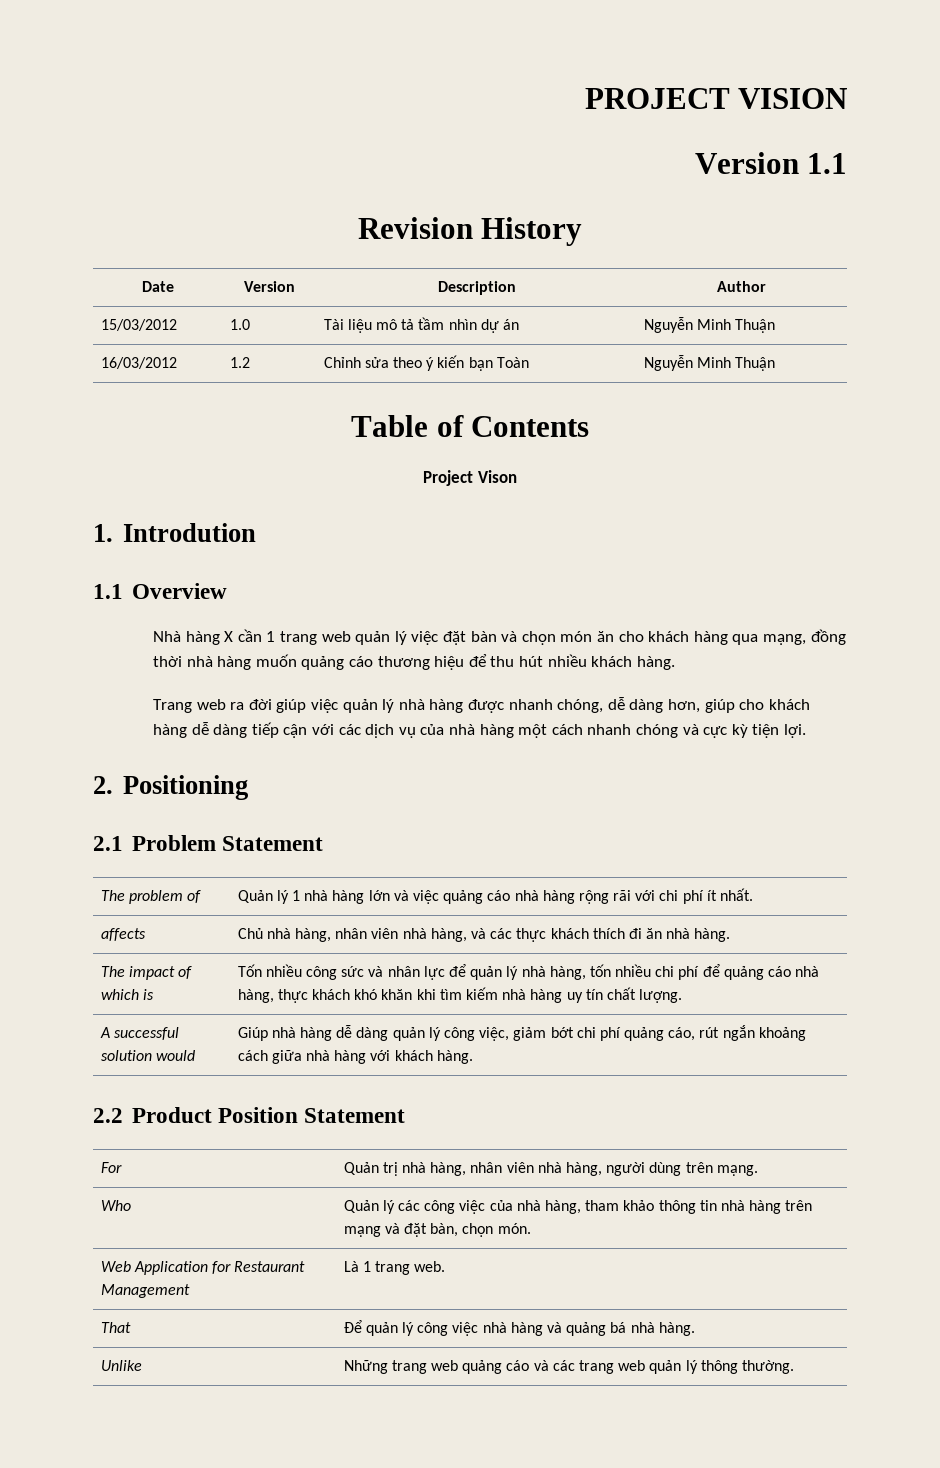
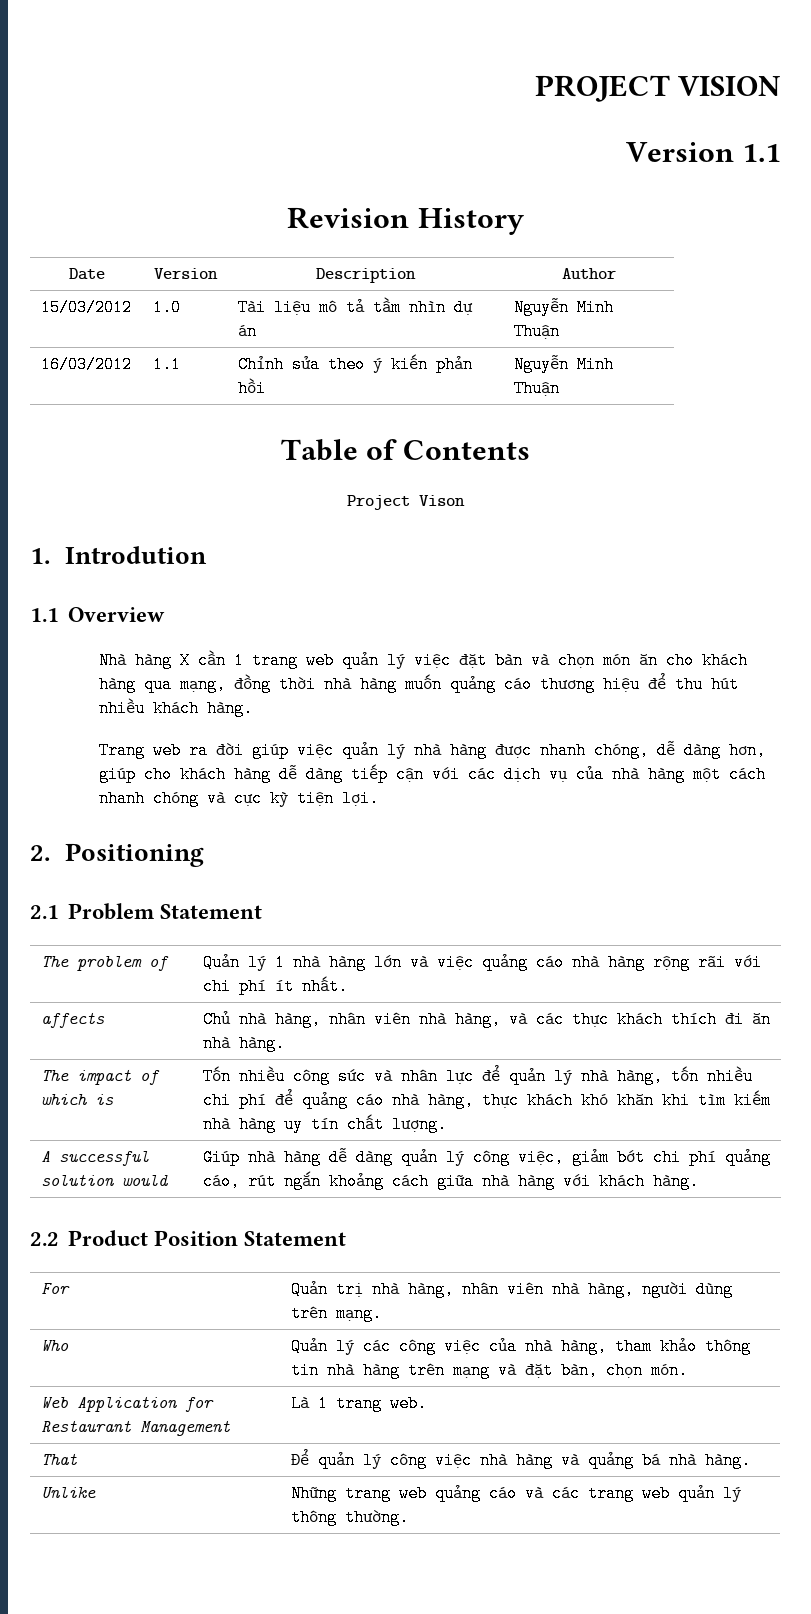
[229,357,250,368] 1.2 -> [152,356,181,373] 1.1
[468,357,529,371] bạn Toàn -> [435,356,473,373] [237,378,266,397] phản hồi

